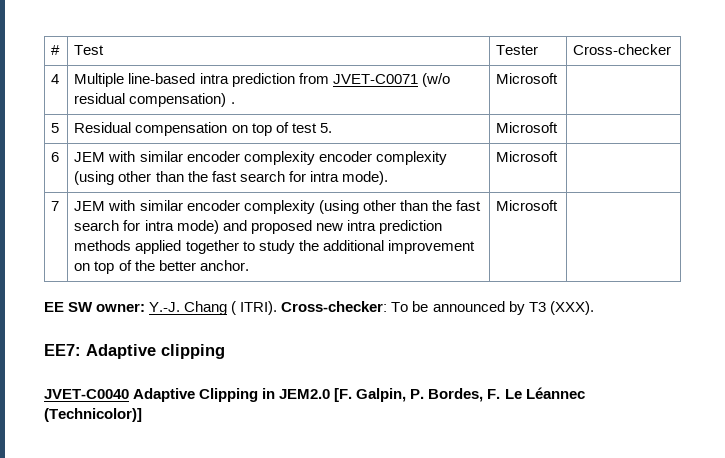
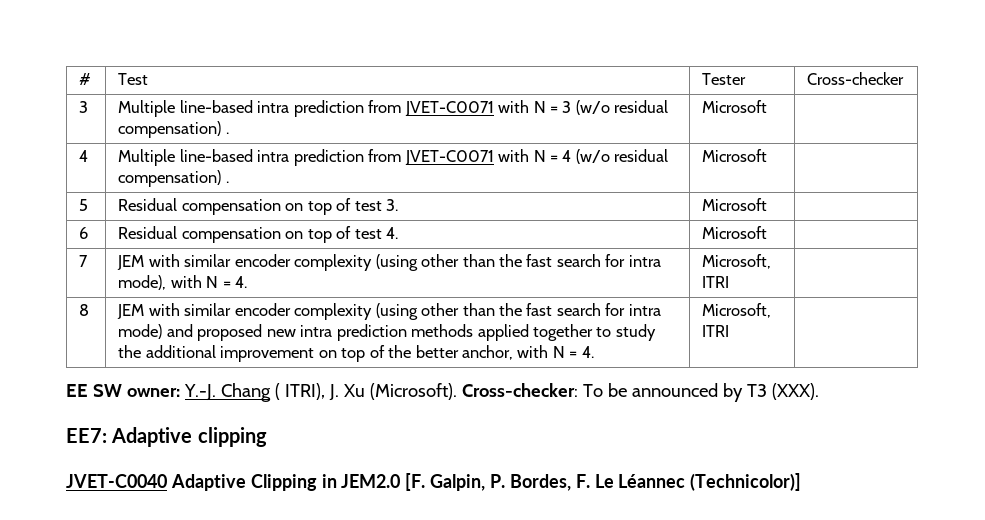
(672, 49) none -> [79,101,89,113] [118,100,669,117] [118,121,229,138] [702,100,768,113] // 3 | Multiple line-based intra prediction from JVET-C0071 with N = 3 (w/o residual compensation) . | Microsoft |
(418, 79) none -> [498,149,572,162] with N = 4
[319,123,332,133] 5. -> [386,199,399,211] 3.
[74,151,447,165] [74,171,388,185] [496,151,559,162] [51,201,60,211] | JEM with similar encoder complexity encoder complexity (using other than the fast search for intra mode). | Microsoft | // 7 -> [118,226,399,243] [702,226,768,239] [79,255,89,267] [117,254,661,271] [118,275,248,290] [702,254,772,269] [702,276,730,288] [79,304,90,316] | Residual compensation on top of test 4. | Microsoft | // 7 | JEM with similar encoder complexity (using other than the fast search for intra mode), with N = 4. | Microsoft, ITRI | // 8
[199,260,249,271] [496,200,559,211] anchor. | Microsoft -> [461,345,594,360] [702,303,772,318] [702,325,730,337] anchor, with N = 4. | Microsoft, ITRI
[240,301,278,315] ITRI). -> [284,383,457,401] ITRI), J. Xu (Microsoft).

